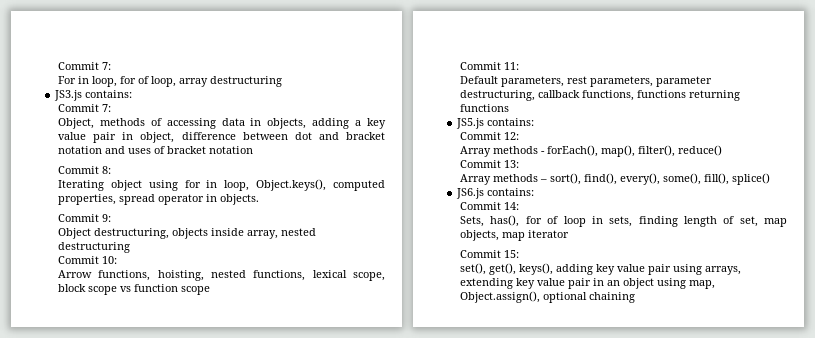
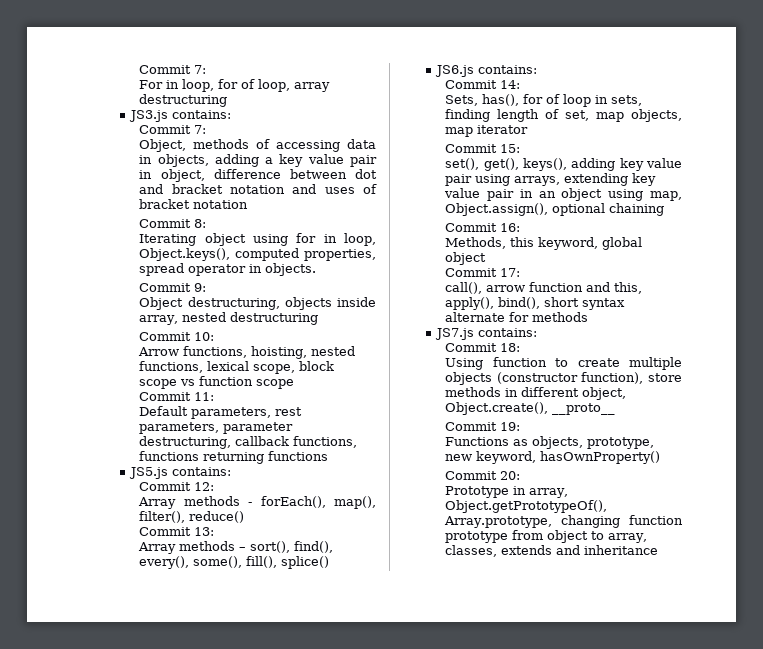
(636, 297) none -> [445,223,521,232] [445,237,643,250] [445,252,487,265] [445,268,521,277] [445,282,643,294] [445,297,626,310] [445,312,589,322] [434,328,537,340] [445,343,521,352] [445,357,682,370] [445,372,682,385] [445,387,627,400] [445,402,616,415] [445,422,521,431] [445,436,655,449] [445,451,661,464] [445,471,521,480] [445,486,569,498] [445,500,608,513] [444,515,683,528] [445,530,648,543] [445,545,659,557] // Commit 16: // Methods, this keyword, global object // Commit 17: // call(), arrow function and this, apply(), bind(), short syntax alternate for methods // JS7.js contains: // Commit 18: // Using function to create multiple objects (constructor function), store methods in different object, Object.create(), __proto__ // Commit 19: // Functions as objects, prototype, new keyword, hasOwnProperty() // Commit 20: // Prototype in array, Object.getPrototypeOf(), Array.prototype, changing function prototype from object to array, classes, extends and inheritance

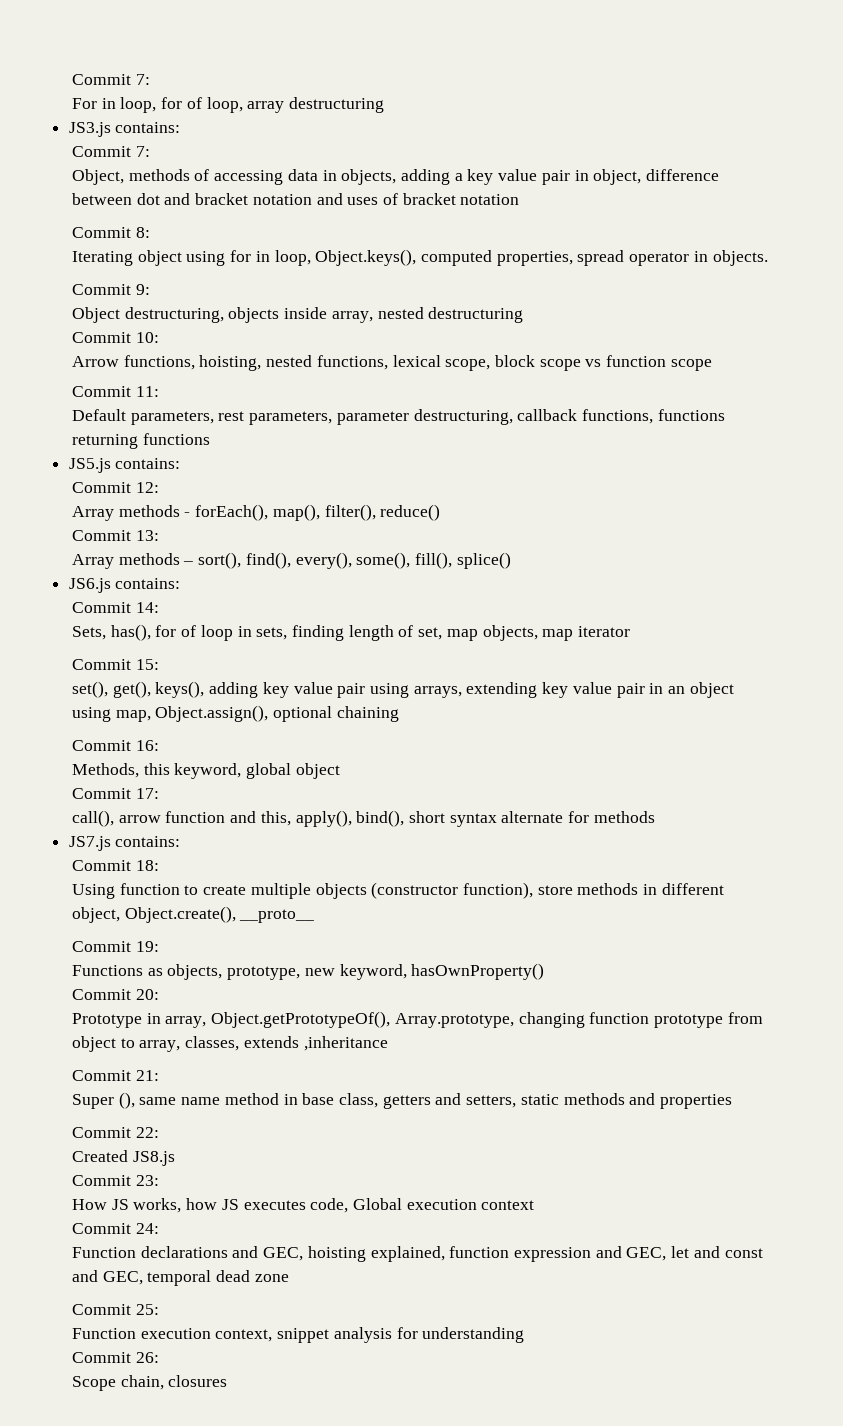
[556,545,659,555] and inheritance -> [303,1036,388,1051] [71,1070,159,1081] [71,1092,733,1109] [71,1127,159,1138] [71,1150,175,1166] [71,1175,159,1186] [71,1198,535,1213] [71,1223,159,1234] [71,1246,763,1262] [71,1270,289,1286] [71,1304,159,1315] [71,1327,525,1343] [71,1352,159,1363] [71,1375,228,1391] ,inheritance // Commit 21: // Super (), same name method in base class, getters and setters, static methods and properties // Commit 22: // Created JS8.js // Commit 23: // How JS works, how JS executes code, Global execution context // Commit 24: // Function declarations and GEC, hoisting explained, function expression and GEC, let and const and GEC, temporal dead zone // Commit 25: // Function execution context, snippet analysis for understanding // Commit 26: // Scope chain, closures

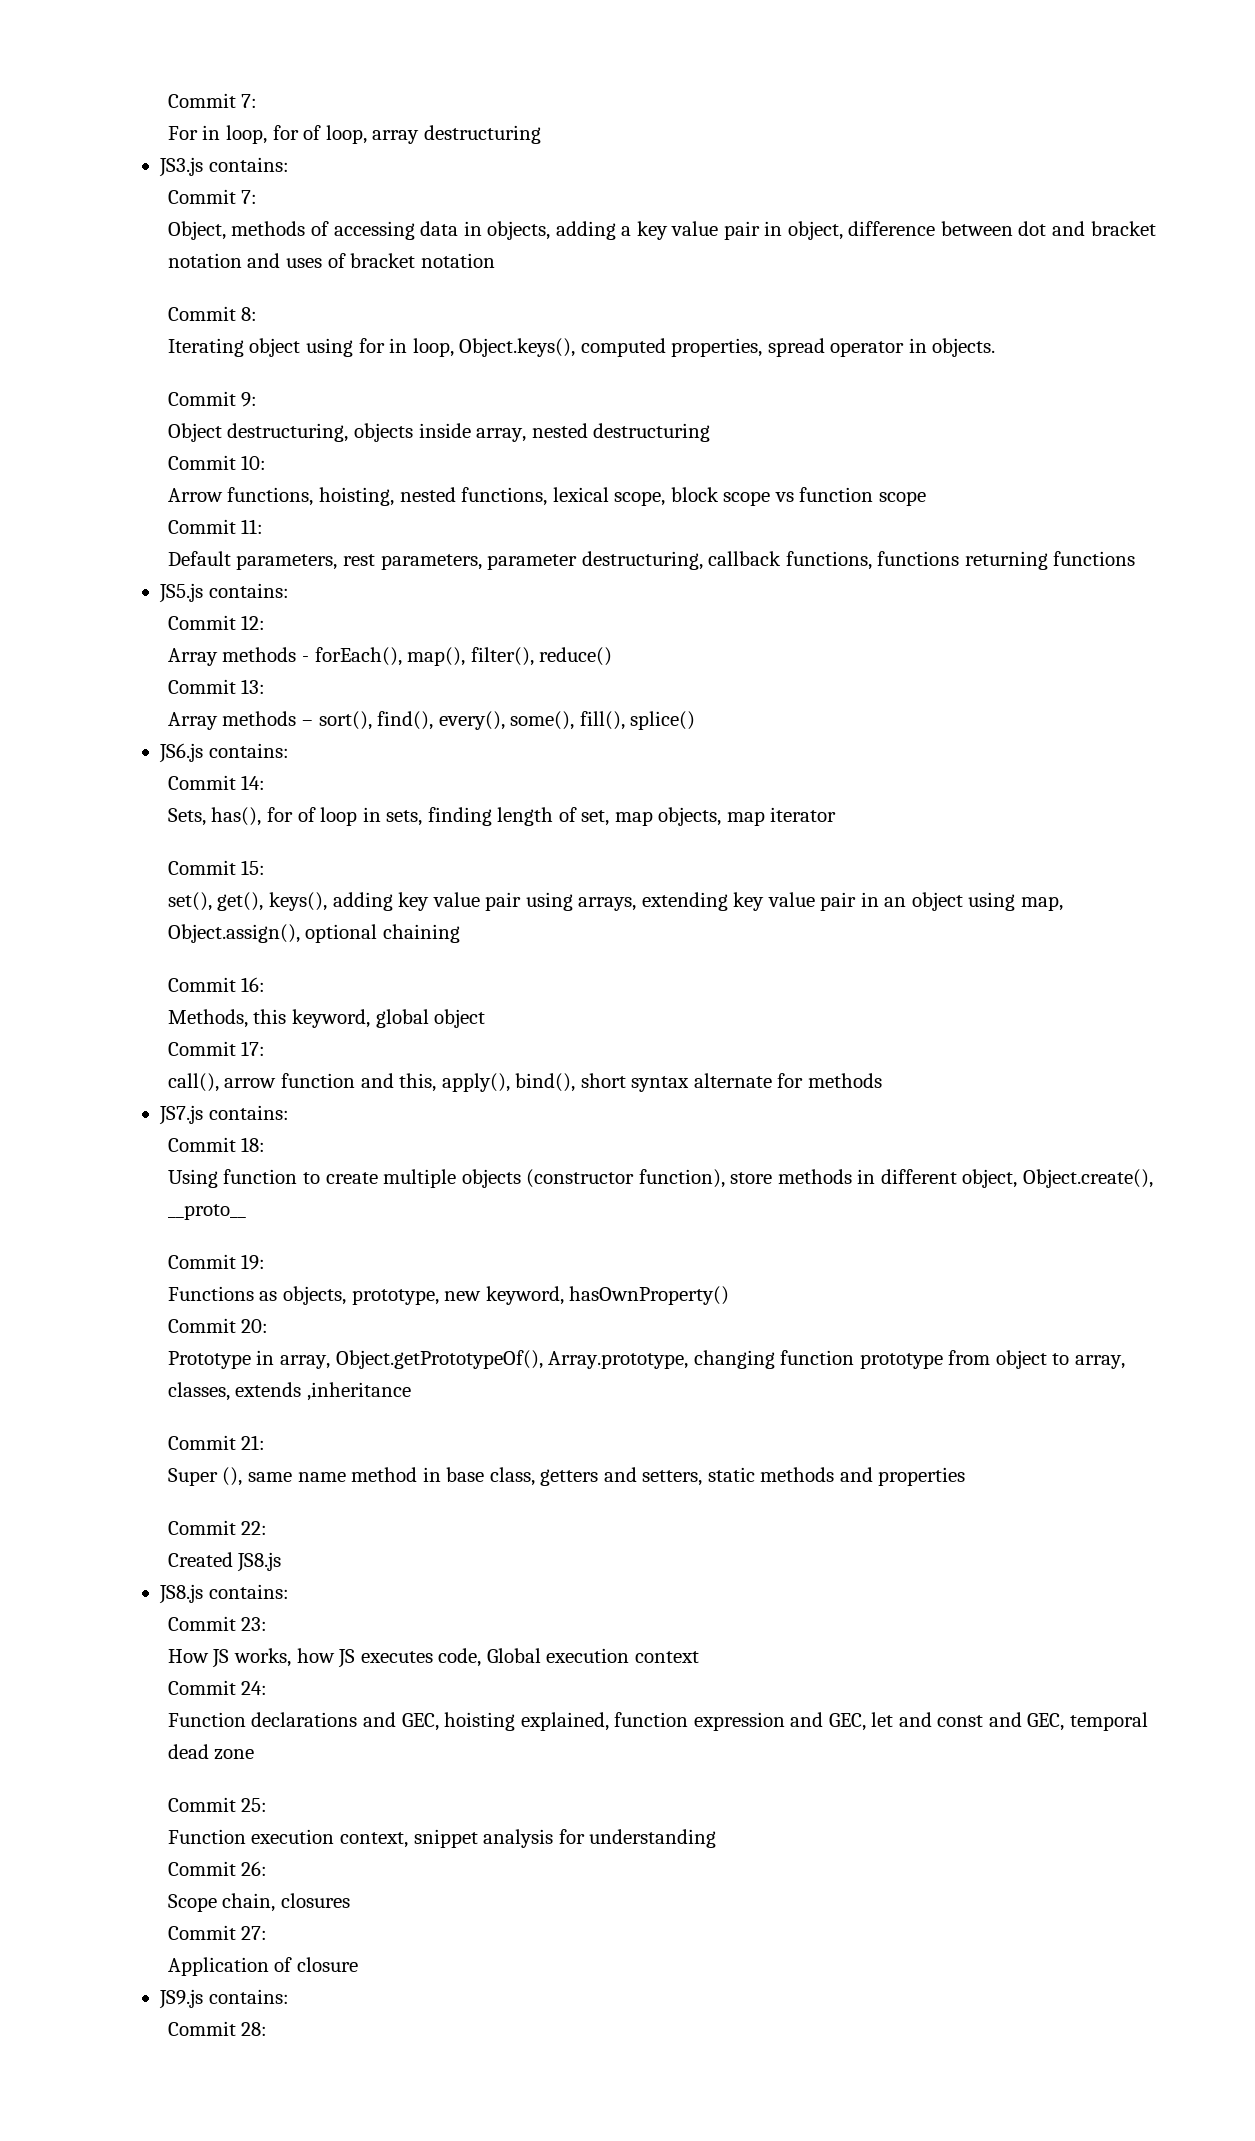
(175, 1158) none -> [159,1584,289,1604] // JS8.js contains:
(228, 1381) none -> [167,1925,268,1940] [167,1957,358,1976] [159,1989,289,2009] [167,2021,268,2036] // Commit 27: // Application of closure // JS9.js contains: // Commit 28:

